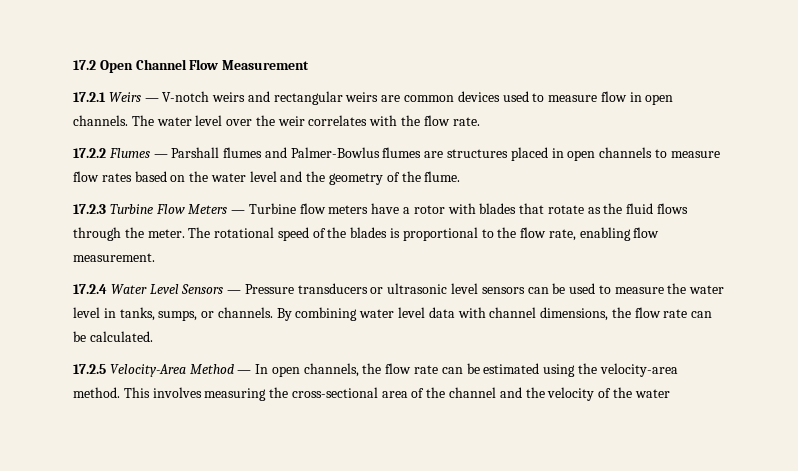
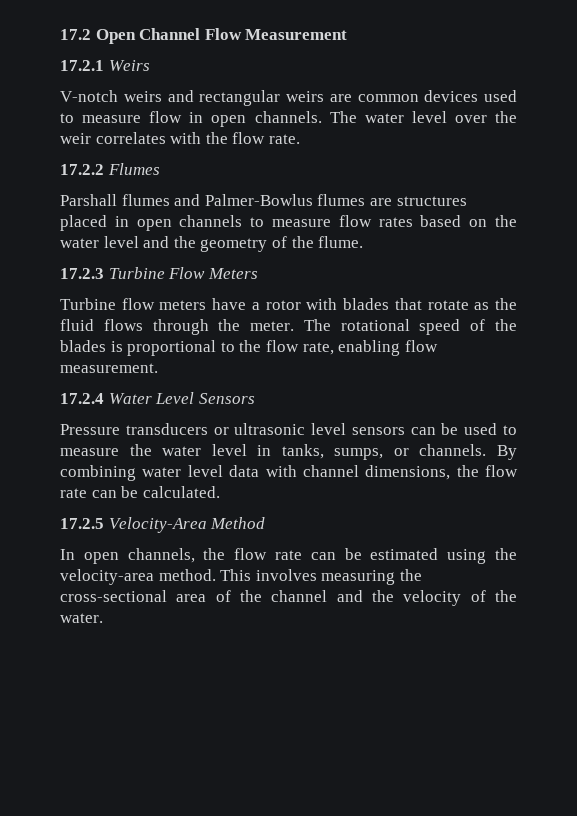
[144,98,159,102] — -> (150, 65) //
[153,154,168,158] — -> (160, 169) //
[231,210,246,214] — -> (258, 273) //
[227,290,242,294] — -> (255, 398) //
[237,370,252,374] — -> (266, 523) //
[634,389,670,398] water -> [60,613,103,623] water.

